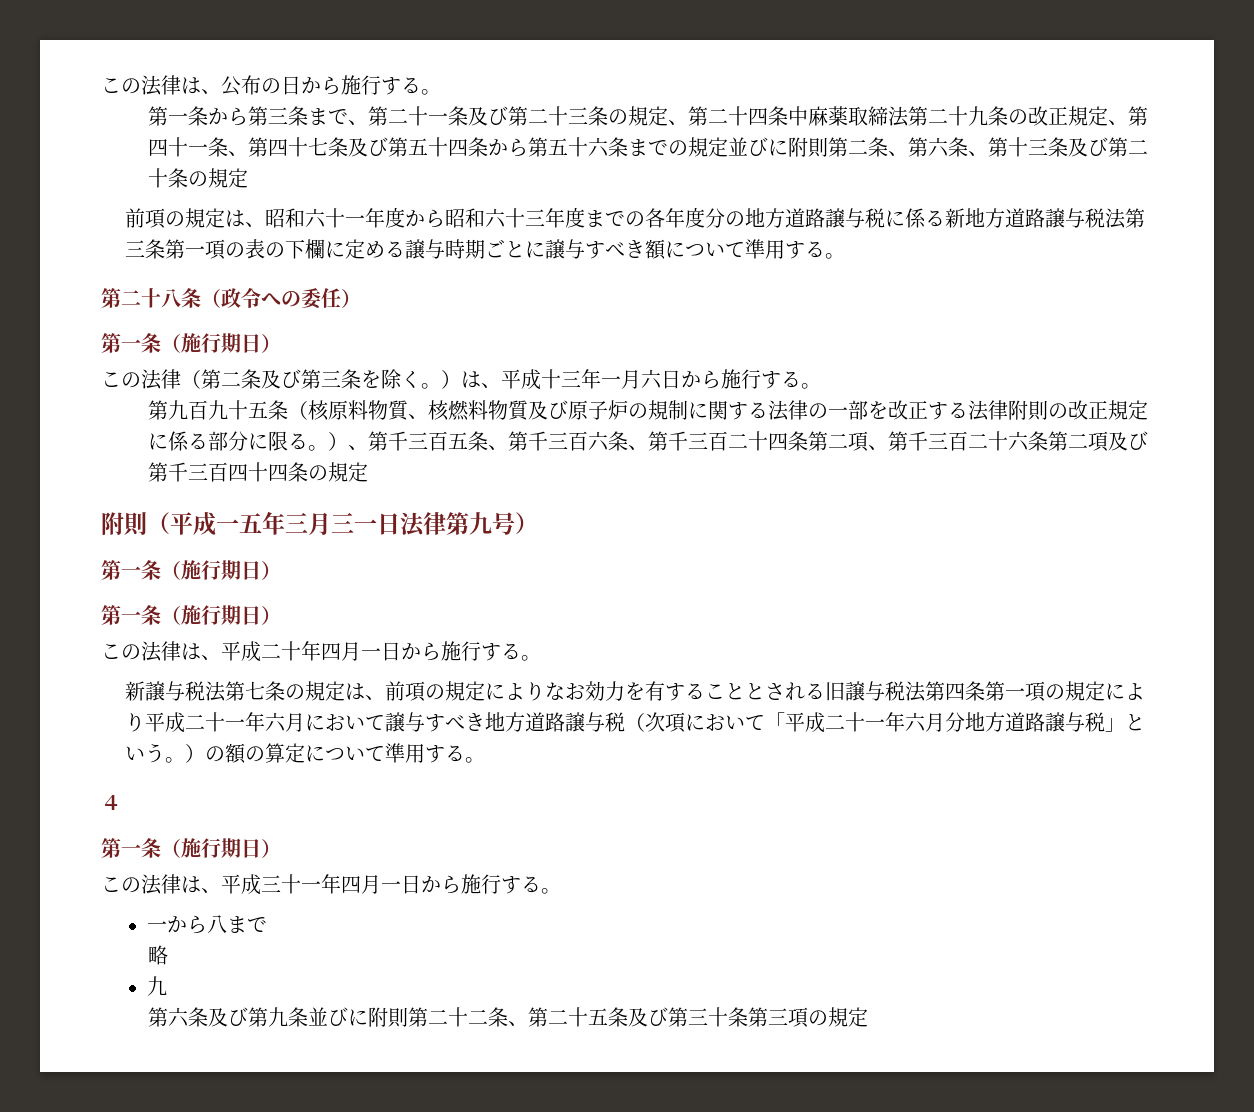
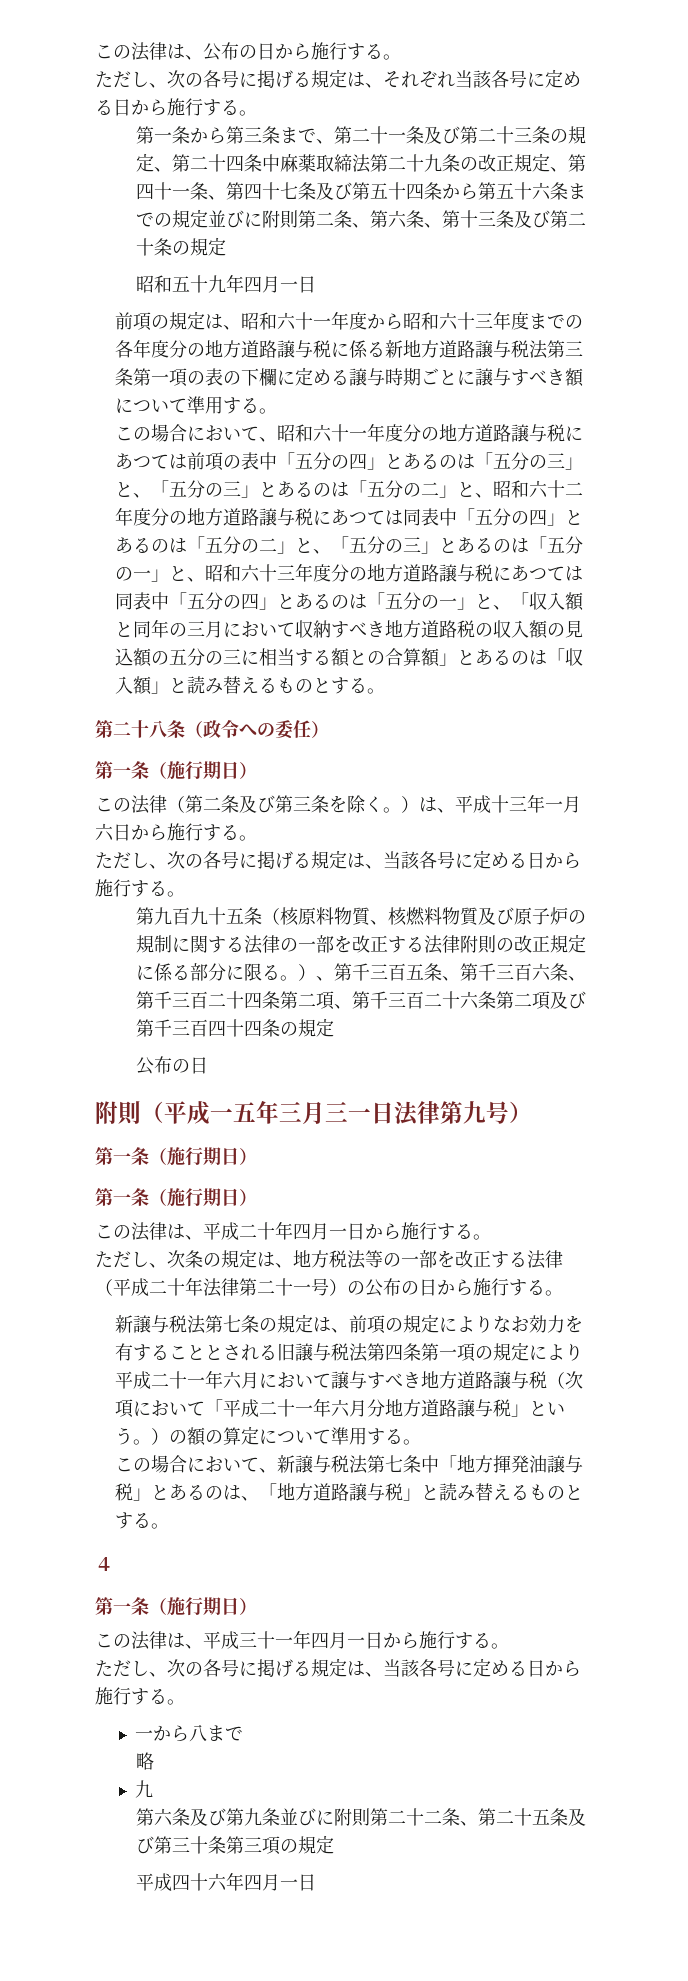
(441, 92) none -> [95,69,581,89] [95,98,257,116] // ただし、次の各号に掲げる規定は、それぞれ当該各号に定める日から施行する。
(249, 178) none -> [135,274,316,293] // 昭和五十九年四月一日
(845, 256) none -> [115,423,584,442] [115,452,584,471] [115,480,584,498] [115,507,584,526] [115,536,584,554] [115,563,584,582] [115,592,585,611] [115,619,584,639] [115,648,584,667] [115,676,386,695] // この場合において、昭和六十一年度分の地方道路譲与税にあつては前項の表中「五分の四」とあるのは「五分の三」と、「五分の三」とあるのは「五分の二」と、昭和六十二年度分の地方道路譲与税にあつては同表中「五分の四」とあるのは「五分の二」と、「五分の三」とあるのは「五分の一」と、昭和六十三年度分の地方道路譲与税にあつては同表中「五分の四」とあるのは「五分の一」と、「収入額と同年の三月において収納すべき地方道路税の収入額の見込額の五分の三に相当する額との合算額」とあるのは「収入額」と読み替えるものとする。
(821, 386) none -> [95,850,581,870] [95,879,185,897] // ただし、次の各号に掲げる規定は、当該各号に定める日から施行する。
(369, 472) none -> [135,1056,208,1075] // 公布の日
(541, 658) none -> [95,1249,563,1269] [95,1277,563,1297] // ただし、次条の規定は、地方税法等の一部を改正する法律（平成二十年法律第二十一号）の公布の日から施行する。
(485, 760) none -> [115,1455,584,1474] [115,1483,584,1501] [115,1512,170,1529] // この場合において、新譲与税法第七条中「地方揮発油譲与税」とあるのは、「地方道路譲与税」と読み替えるものとする。
(561, 891) none -> [95,1658,581,1678] [95,1687,185,1705] // ただし、次の各号に掲げる規定は、当該各号に定める日から施行する。
(869, 1017) none -> [135,1872,316,1891] // 平成四十六年四月一日

